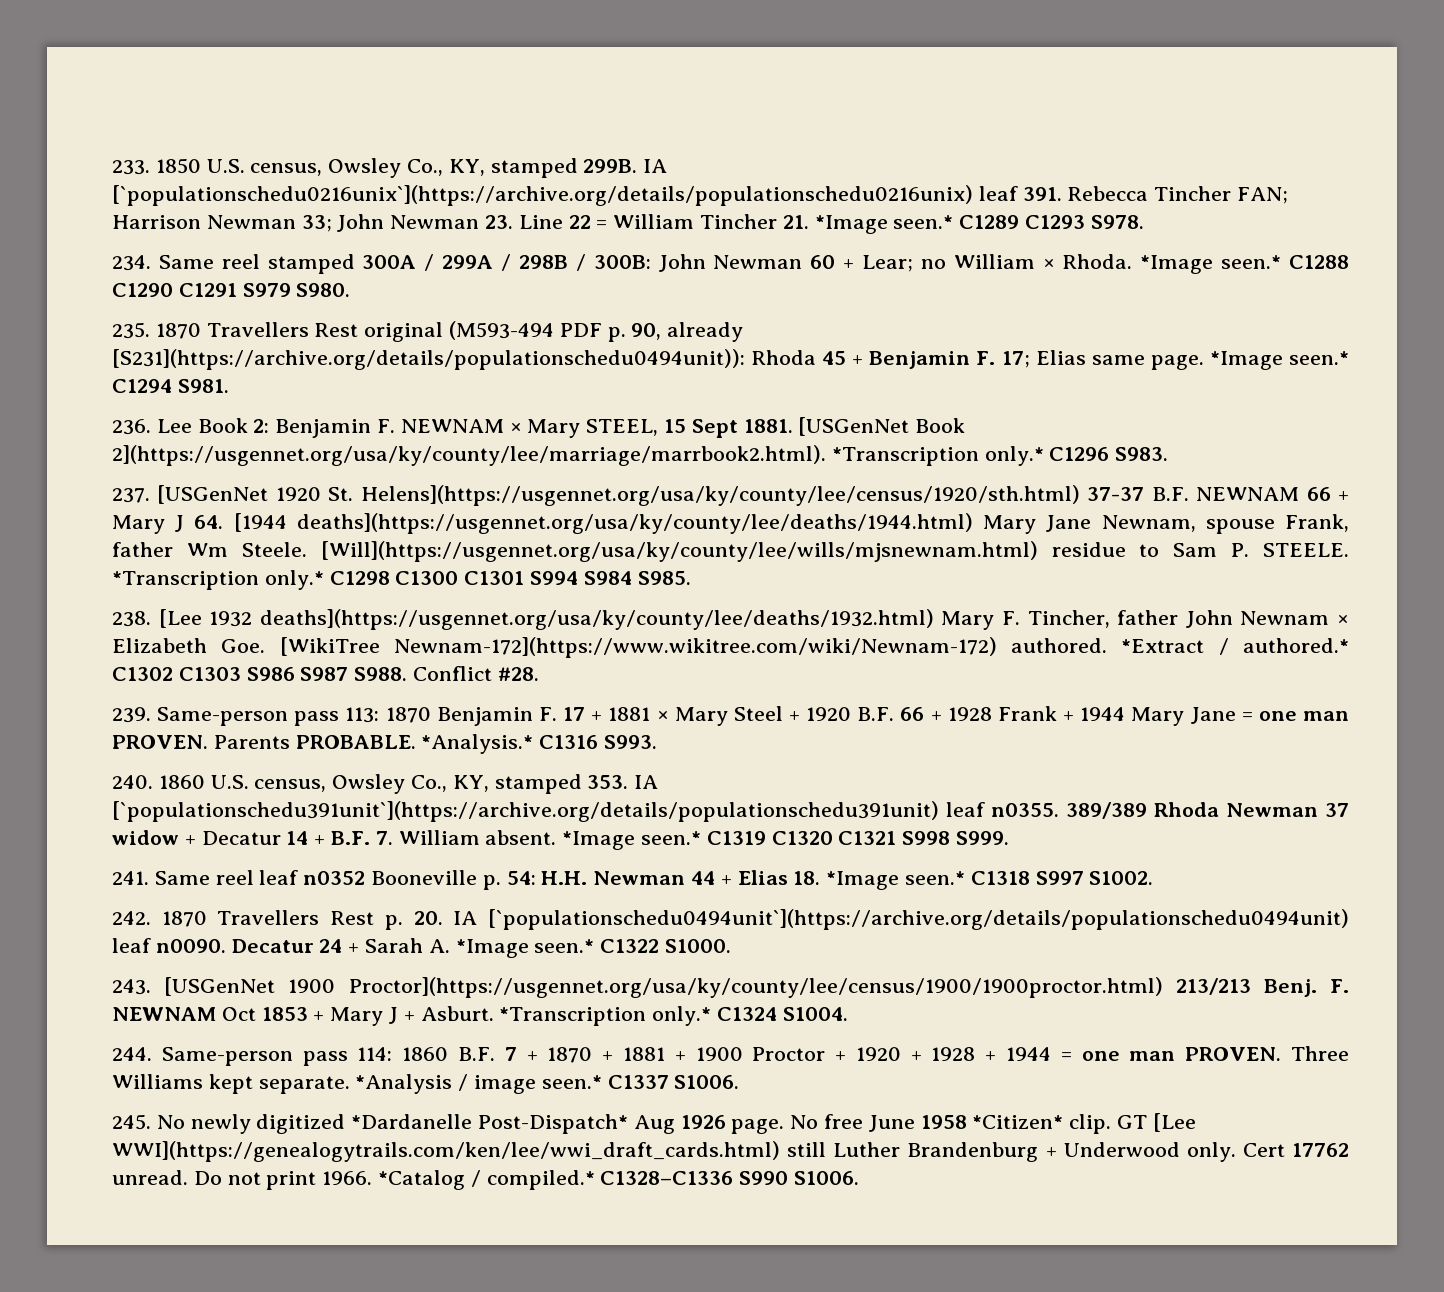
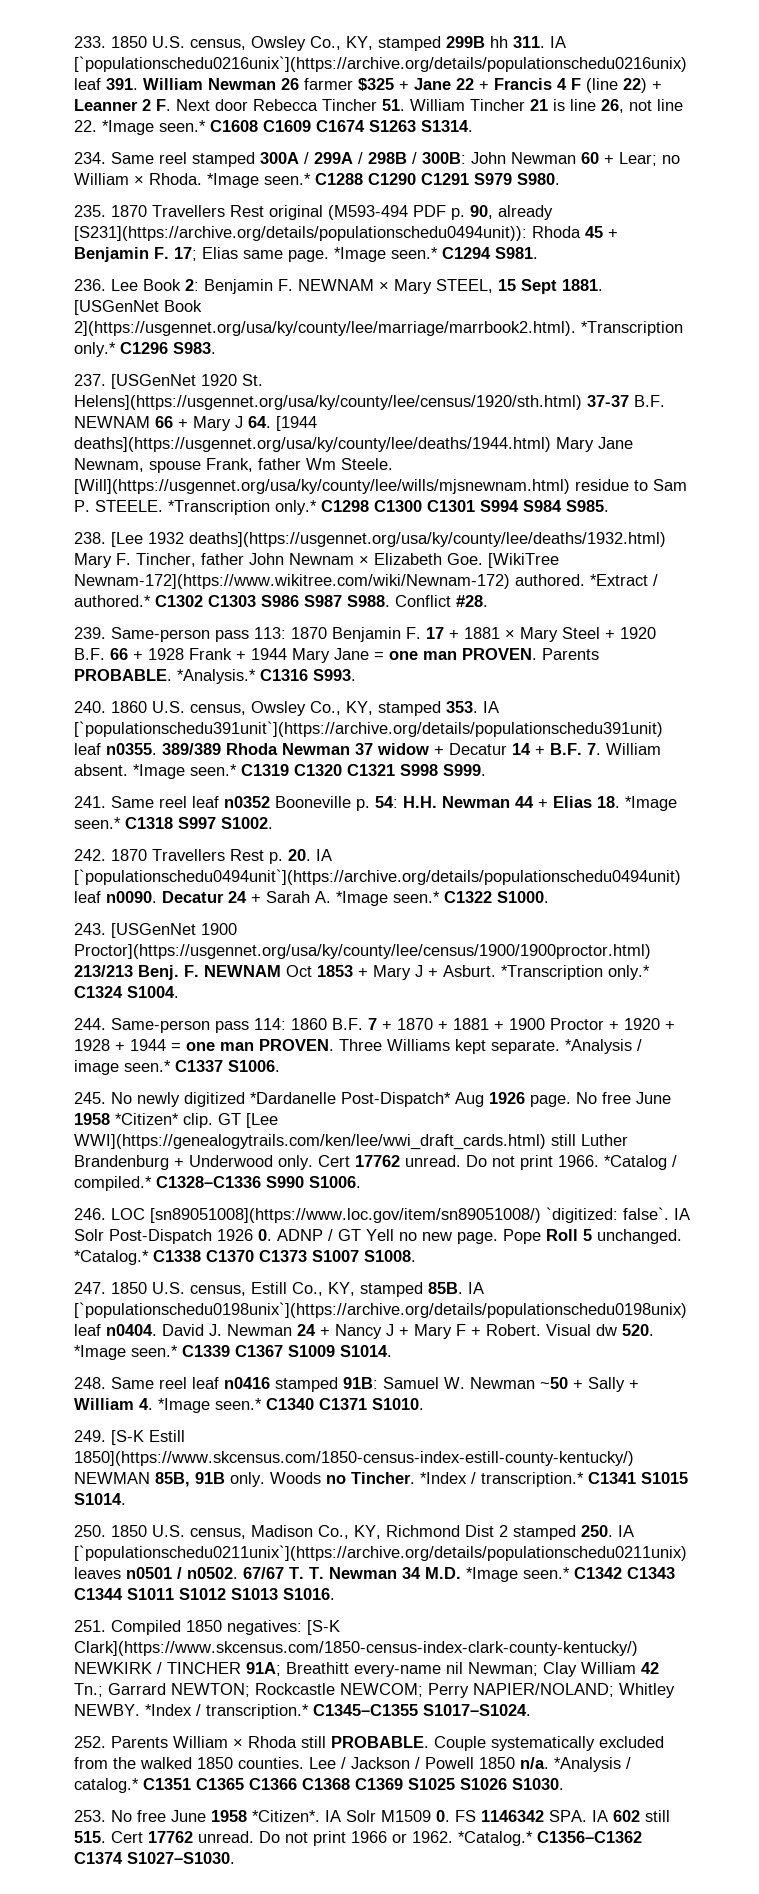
[583,159,638,173] 299B. -> [446,36,545,48] 299B hh 311.
[1067,186,1289,204] [112,214,1144,234] Rebecca Tincher FAN; Harrison Newman 33; John Newman 23. Line 22 = William Tincher 21. *Image seen.* C1289 C1293 S978. -> [143,78,662,93] [74,99,683,113] [74,120,473,135] William Newman 26 farmer $325 + Jane 22 + Francis 4 F (line 22) + Leanner 2 F. Next door Rebecca Tincher 51. William Tincher 21 is line 26, not line 22. *Image seen.* C1608 C1609 C1674 S1263 S1314.
(860, 1178) none -> [74,1207,690,1223] [74,1229,682,1244] [74,1250,416,1265] [74,1282,484,1297] [74,1302,687,1318] [74,1324,654,1339] [74,1345,392,1360] [74,1377,639,1392] [74,1398,424,1413] [74,1430,185,1445] [74,1451,634,1466] [74,1472,688,1487] [74,1493,126,1505] [74,1525,634,1540] [74,1545,687,1561] [74,1567,675,1582] [74,1588,335,1600] [74,1620,340,1635] [74,1641,638,1656] [74,1662,659,1677] [74,1683,675,1698] [74,1704,531,1719] [74,1736,664,1751] [74,1757,631,1772] [74,1778,564,1793] [74,1810,670,1822] [74,1831,642,1846] [74,1852,235,1864] // 246. LOC [sn89051008](https://www.loc.gov/item/sn89051008/) `digitized: false`. IA Solr Post-Dispatch 1926 0. ADNP / GT Yell no new page. Pope Roll 5 unchanged. *Catalog.* C1338 C1370 C1373 S1007 S1008. // 247. 1850 U.S. census, Estill Co., KY, stamped 85B. IA [`populationschedu0198unix`](https://archive.org/details/populationschedu0198unix) leaf n0404. David J. Newman 24 + Nancy J + Mary F + Robert. Visual dw 520. *Image seen.* C1339 C1367 S1009 S1014. // 248. Same reel leaf n0416 stamped 91B: Samuel W. Newman ~50 + Sally + William 4. *Image seen.* C1340 C1371 S1010. // 249. [S-K Estill 1850](https://www.skcensus.com/1850-census-index-estill-county-kentucky/) NEWMAN 85B, 91B only. Woods no Tincher. *Index / transcription.* C1341 S1015 S1014. // 250. 1850 U.S. census, Madison Co., KY, Richmond Dist 2 stamped 250. IA [`populationschedu0211unix`](https://archive.org/details/populationschedu0211unix) leaves n0501 / n0502. 67/67 T. T. Newman 34 M.D. *Image seen.* C1342 C1343 C1344 S1011 S1012 S1013 S1016. // 251. Compiled 1850 negatives: [S-K Clark](https://www.skcensus.com/1850-census-index-clark-county-kentucky/) NEWKIRK / TINCHER 91A; Breathitt every-name nil Newman; Clay William 42 Tn.; Garrard NEWTON; Rockcastle NEWCOM; Perry NAPIER/NOLAND; Whitley NEWBY. *Index / transcription.* C1345–C1355 S1017–S1024. // 252. Parents William × Rhoda still PROBABLE. Couple systematically excluded from the walked 1850 counties. Lee / Jackson / Powell 1850 n/a. *Analysis / catalog.* C1351 C1365 C1366 C1368 C1369 S1025 S1026 S1030. // 253. No free June 1958 *Citizen*. IA Solr M1509 0. FS 1146342 SPA. IA 602 still 515. Cert 17762 unread. Do not print 1966 or 1962. *Catalog.* C1356–C1362 C1374 S1027–S1030.

